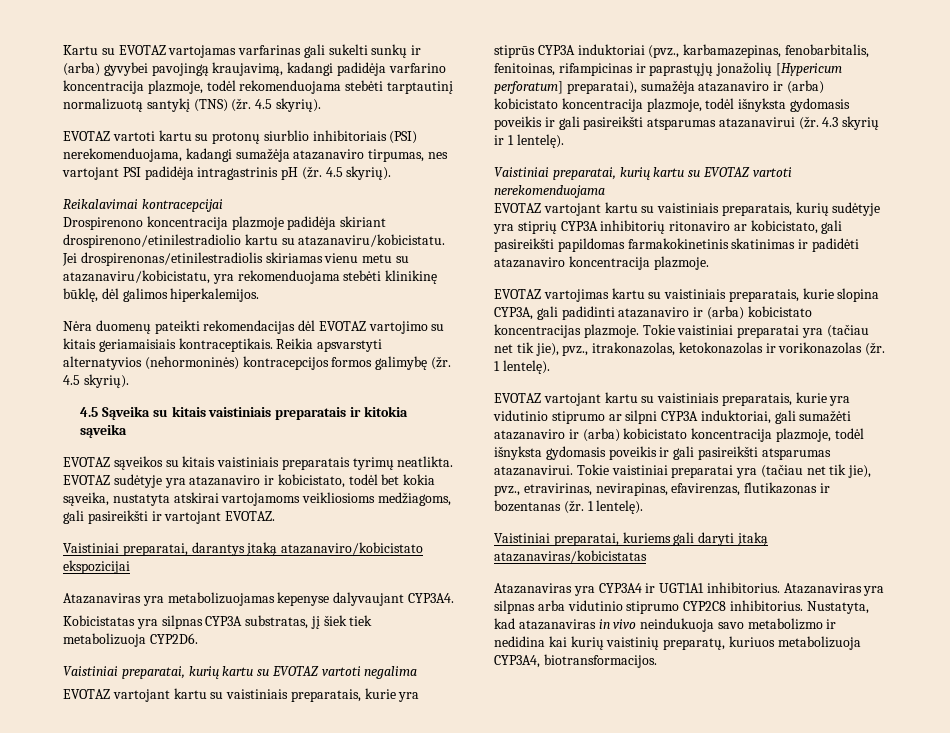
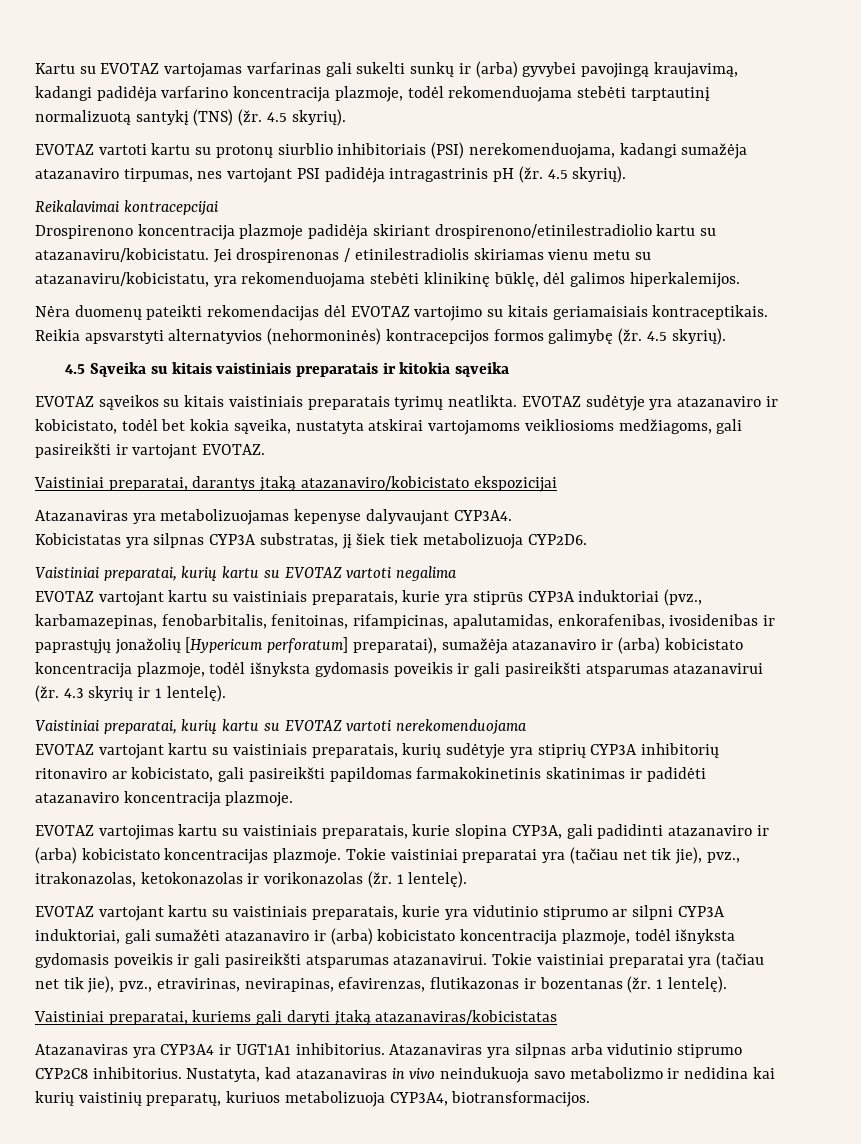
[80,252,263,266] drospirenonas/etinilestradiolis -> [236,248,469,263] drospirenonas / etinilestradiolis
[558,63,633,76] rifampicinas -> [353,614,759,629] rifampicinas, apalutamidas, enkorafenibas, ivosidenibas

